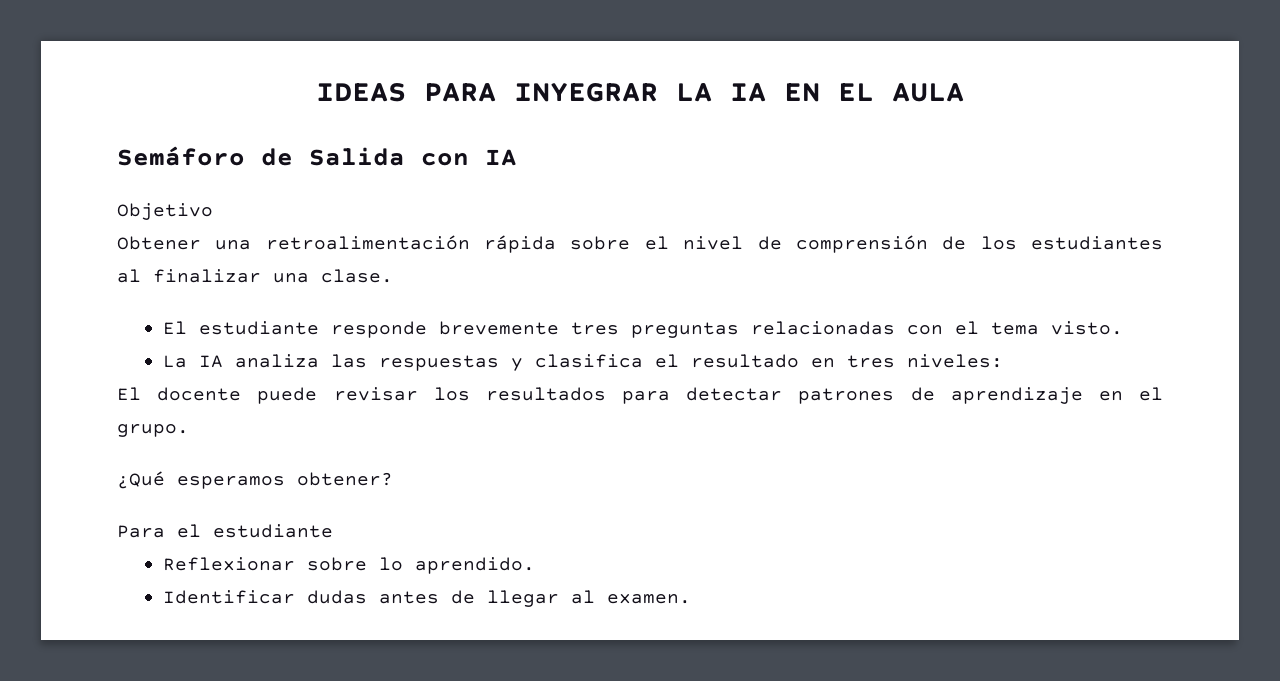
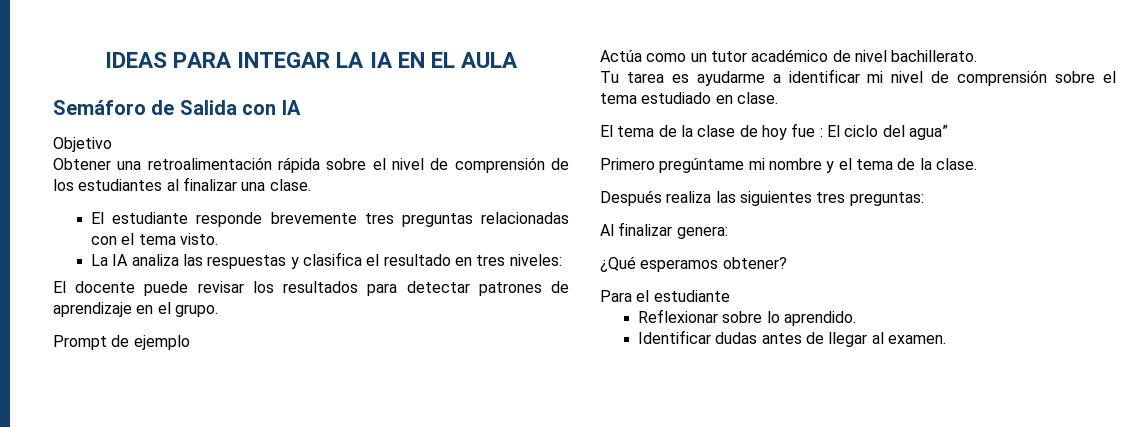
[514,82,658,102] INYEGRAR -> [237,52,331,68] INTEGAR
(189, 430) none -> [53,335,190,350] [600,49,978,62] [600,69,1116,86] [600,92,778,104] [600,123,948,140] [600,158,977,173] [600,190,924,206] [600,222,728,239] // Prompt de ejemplo // Actúa como un tutor académico de nivel bachillerato. // Tu tarea es ayudarme a identificar mi nivel de comprensión sobre el tema estudiado en clase. // El tema de la clase de hoy fue : El ciclo del agua” // Primero pregúntame mi nombre y el tema de la clase. // Después realiza las siguientes tres preguntas: // Al finalizar genera:

